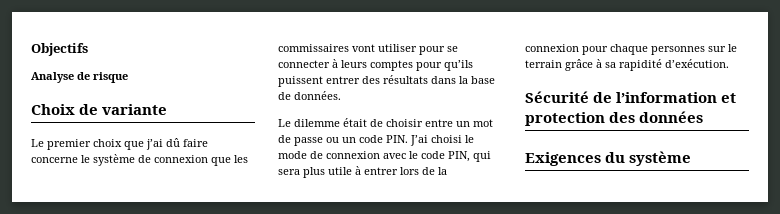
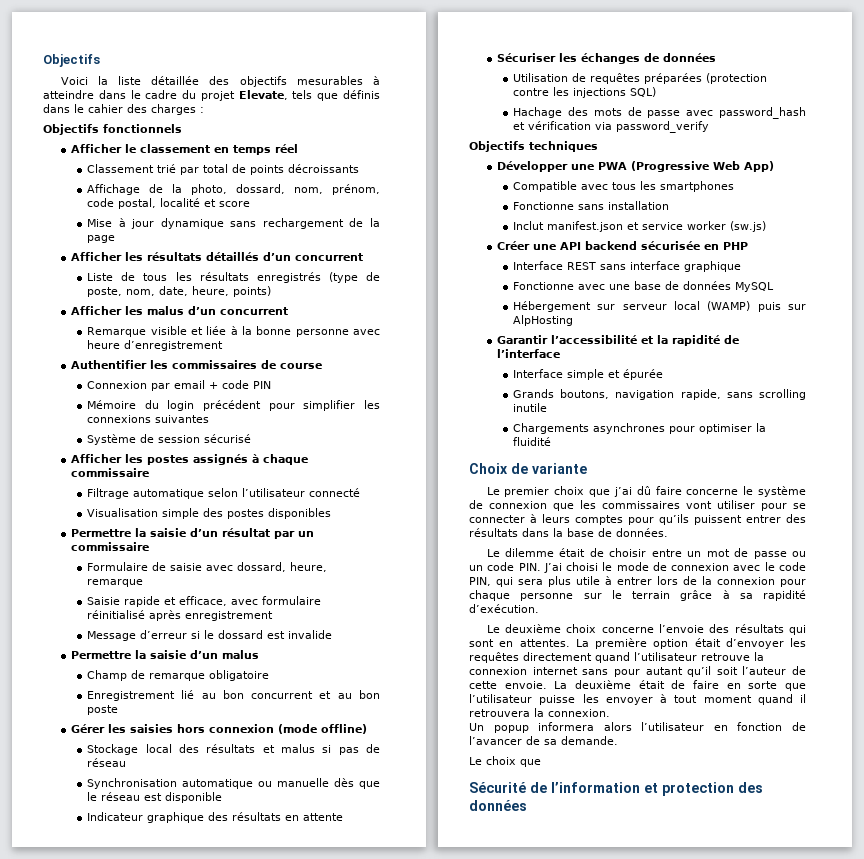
[31,72,128,83] Analyse de risque -> [60,76,380,87] [43,90,380,101] [43,104,204,115] [43,124,182,135] [71,144,299,155] [87,164,360,175] [87,184,380,195] [87,198,251,209] [87,218,380,229] [87,235,116,243] [71,252,364,261] [87,272,380,283] [87,286,272,297] [71,306,289,315] [87,326,380,337] [87,340,224,351] [71,360,323,369] [87,380,272,391] [87,400,380,411] [87,415,210,423] [87,434,252,445] [71,454,309,465] [71,468,150,477] [87,488,361,499] [87,508,332,519] [71,528,315,539] [71,542,150,551] [87,562,328,572] [87,579,144,587] [87,596,322,607] [87,610,274,621] [87,630,333,641] [71,650,260,659] [87,670,270,681] [87,690,381,701] [87,705,119,715] [71,724,368,734] [87,744,380,755] [87,758,127,767] [87,778,380,789] [87,792,223,803] [87,812,344,823] [497,53,717,64] [513,73,768,84] [513,87,657,98] [513,107,806,119] [513,121,710,133] [469,141,598,152] [497,161,775,172] [513,181,735,192] [513,201,670,210] [513,221,767,232] [497,241,749,250] [513,261,742,272] [513,281,775,292] [513,301,806,312] [513,315,574,326] [497,335,740,346] [497,349,561,358] [513,369,664,380] [513,389,806,400] [513,403,548,412] [513,423,767,434] [513,437,552,446] Voici la liste détaillée des objectifs mesurables à atteindre dans le cadre du projet Elevate, tels que définis dans le cahier des charges : // Objectifs fonctionnels // Afficher le classement en temps réel // Classement trié par total de points décroissants // Affichage de la photo, dossard, nom, prénom, code postal, localité et score // Mise à jour dynamique sans rechargement de la page // Afficher les résultats détaillés d’un concurrent // Liste de tous les résultats enregistrés (type de poste, nom, date, heure, points) // Afficher les malus d’un concurrent // Remarque visible et liée à la bonne personne avec heure d’enregistrement // Authentifier les commissaires de course // Connexion par email + code PIN // Mémoire du login précédent pour simplifier les connexions suivantes // Système de session sécurisé // Afficher les postes assignés à chaque commissaire // Filtrage automatique selon l’utilisateur connecté // Visualisation simple des postes disponibles // Permettre la saisie d’un résultat par un commissaire // Formulaire de saisie avec dossard, heure, remarque // Saisie rapide et efficace, avec formulaire réinitialisé après enregistrement // Message d’erreur si le dossard est invalide // Permettre la saisie d’un malus // Champ de remarque obligatoire // Enregistrement lié au bon concurrent et au bon poste // Gérer les saisies hors connexion (mode offline) // Stockage local des résultats et malus si pas de réseau // Synchronisation automatique ou manuelle dès que le réseau est disponible // Indicateur graphique des résultats en attente // Sécuriser les échanges de données // Utilisation de requêtes préparées (protection contre les injections SQL) // Hachage des mots de passe avec password_hash et vérification via password_verify // Objectifs techniques // Développer une PWA (Progressive Web App) // Compatible avec tous les smartphones // Fonctionne sans installation // Inclut manifest.json et service worker (sw.js) // Créer une API backend sécurisée en PHP // Interface REST sans interface graphique // Fonctionne avec une base de données MySQL // Hébergement sur serveur local (WAMP) puis sur AlpHosting // Garantir l’accessibilité et la rapidité de l’interface // Interface simple et épurée // Grands boutons, navigation rapide, sans scrolling inutile // Chargements asynchrones pour optimiser la fluidité
[651,46,705,55] personnes -> [520,593,574,601] personne
(729, 63) none -> [486,624,806,635] [469,638,806,649] [469,652,764,663] [469,666,806,677] [469,680,806,691] [469,694,806,705] [469,708,610,717] [469,722,806,733] [469,736,618,745] [469,756,541,767] // Le deuxième choix concerne l’envoie des résultats qui sont en attentes. La première option était d’envoyer les requêtes directement quand l’utilisateur retrouve la connexion internet sans pour autant qu’il soit l’auteur de cette envoie. La deuxième était de faire en sorte que l’utilisateur puisse les envoyer à tout moment quand il retrouvera la connexion. // Un popup informera alors l’utilisateur en fonction de l’avancer de sa demande. // Le choix que
[525,151,692,166] // Exigences du système -> (527, 805) none

